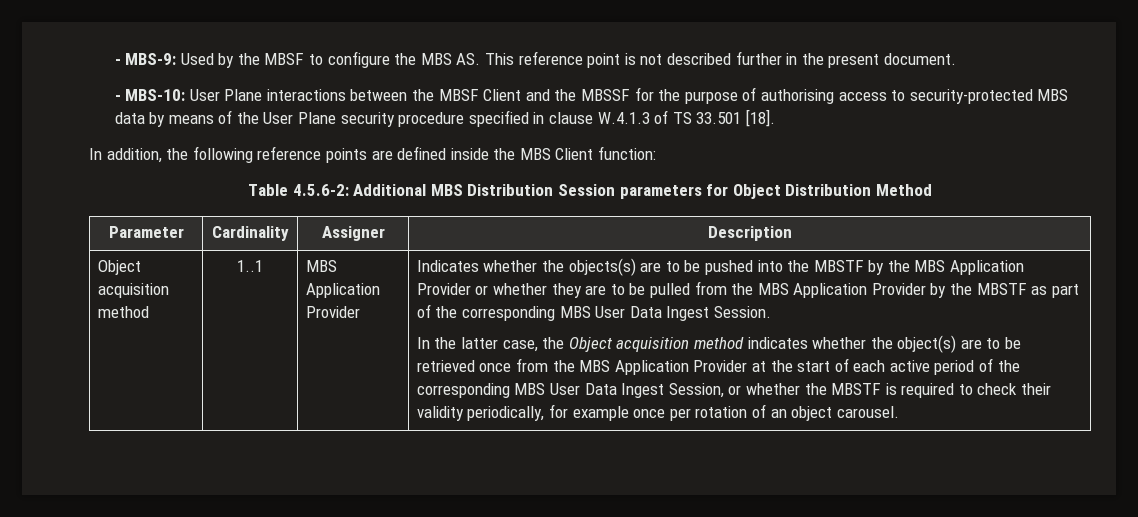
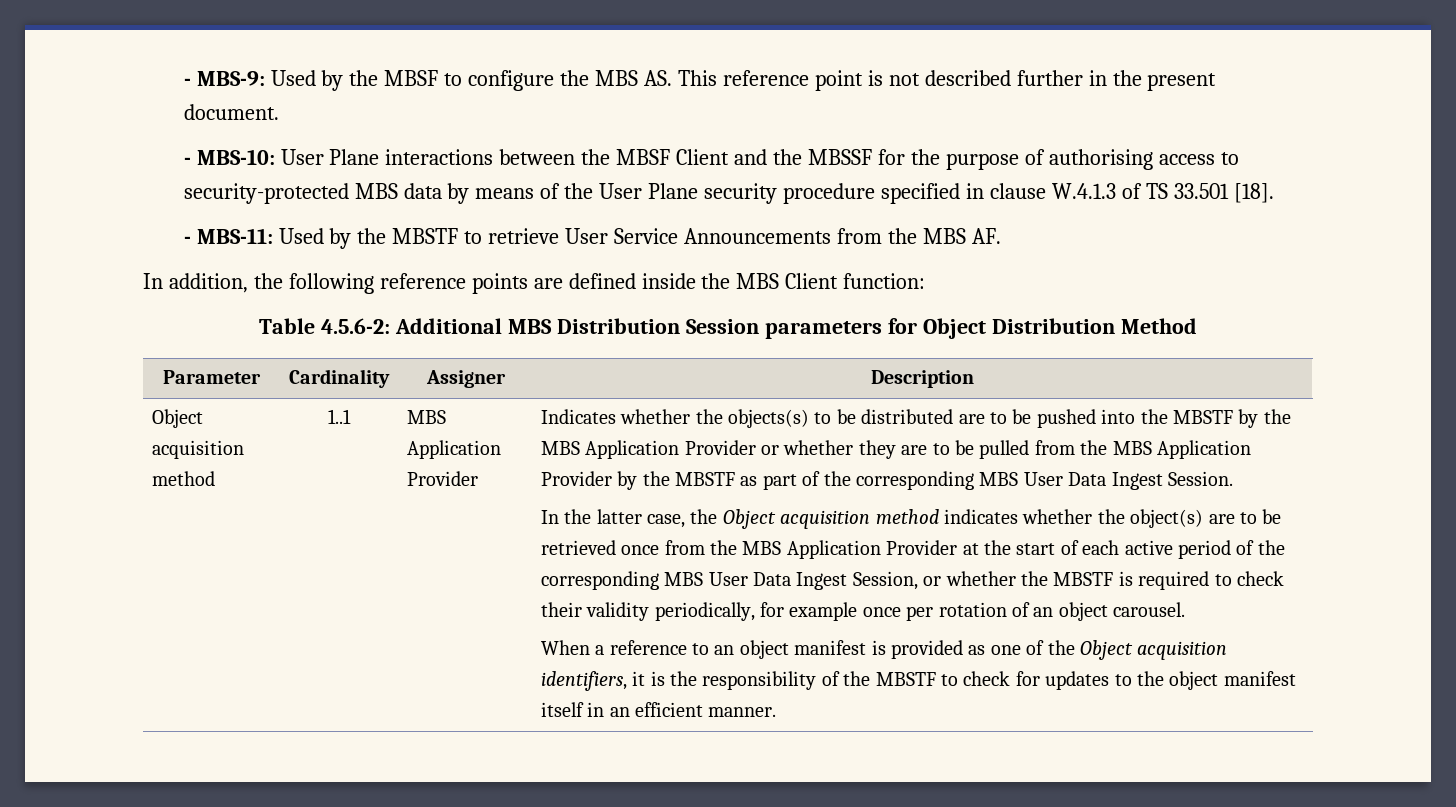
(775, 118) none -> [183,228,1001,249] // - MBS-11: Used by the MBSTF to retrieve User Service Announcements from the MBS AF.
(636, 267) none -> [814,409,954,424] to be distributed
(899, 412) none -> [540,640,1228,660] [540,671,1296,691] [540,702,777,717] // When a reference to an object manifest is provided as one of the Object acquisition identifiers, it is the responsibility of the MBSTF to check for updates to the object manifest itself in an efficient manner.

